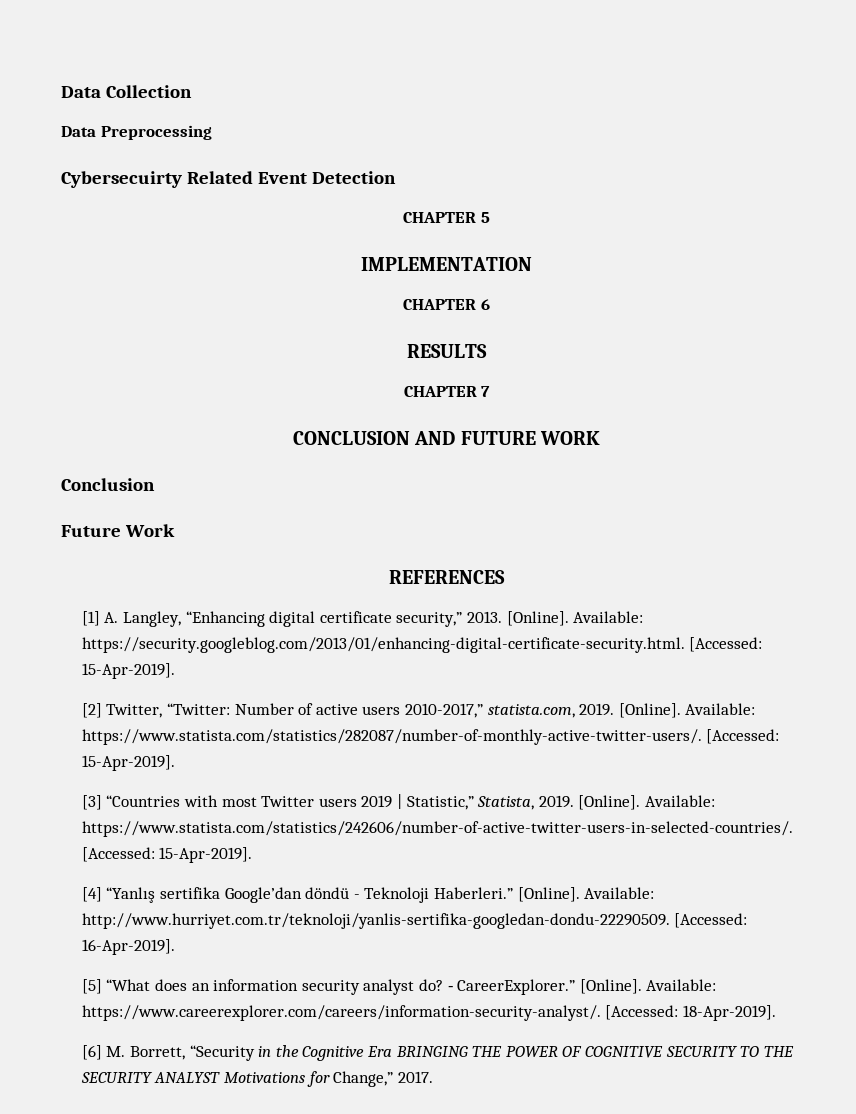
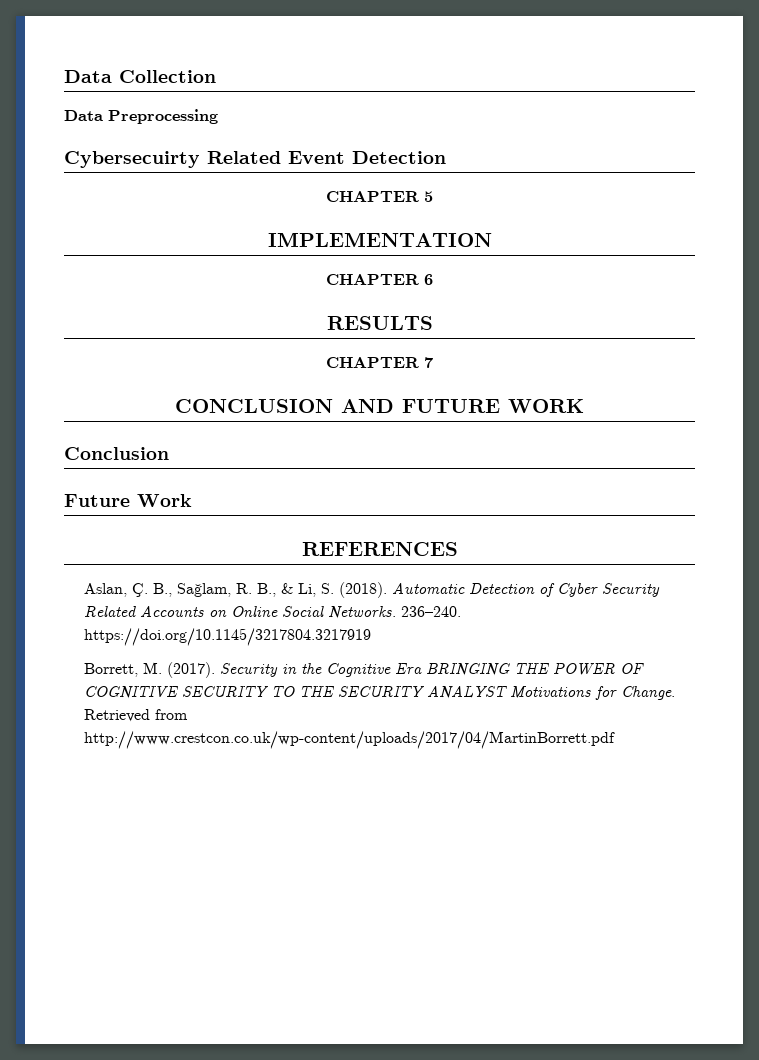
[81,611,644,627] [81,637,763,653] [81,663,175,679] [81,703,756,718] [81,729,780,745] [81,755,175,771] [81,794,715,810] [81,821,793,837] [81,847,253,863] [81,887,655,903] [81,913,748,929] [81,939,175,955] [81,979,717,995] [81,1005,777,1021] [81,1045,255,1061] [1] A. Langley, “Enhancing digital certificate security,” 2013. [Online]. Available: https://security.googleblog.com/2013/01/enhancing-digital-certificate-security.html. [Accessed: 15-Apr-2019]. // [2] Twitter, “Twitter: Number of active users 2010-2017,” statista.com, 2019. [Online]. Available: https://www.statista.com/statistics/282087/number-of-monthly-active-twitter-users/. [Accessed: 15-Apr-2019]. // [3] “Countries with most Twitter users 2019 | Statistic,” Statista, 2019. [Online]. Available: https://www.statista.com/statistics/242606/number-of-active-twitter-users-in-selected-countries/. [Accessed: 15-Apr-2019]. // [4] “Yanlış sertifika Google’dan döndü - Teknoloji Haberleri.” [Online]. Available: http://www.hurriyet.com.tr/teknoloji/yanlis-sertifika-googledan-dondu-22290509. [Accessed: 16-Apr-2019]. // [5] “What does an information security analyst do? ‐ CareerExplorer.” [Online]. Available: https://www.careerexplorer.com/careers/information-security-analyst/. [Accessed: 18-Apr-2019]. // [6] M. Borrett, “Security -> [84,582,661,598] [84,605,462,619] [84,628,372,646] [84,662,279,678] Aslan, Ç. B., Sağlam, R. B., & Li, S. (2018). Automatic Detection of Cyber Security Related Accounts on Online Social Networks. 236–240. https://doi.org/10.1145/3217804.3217919 // Borrett, M. (2017). Security
[333,1071,433,1087] Change,” 2017. -> [621,686,676,700] [84,709,189,722] [84,731,616,749] Change. Retrieved from http://www.crestcon.co.uk/wp-content/uploads/2017/04/MartinBorrett.pdf

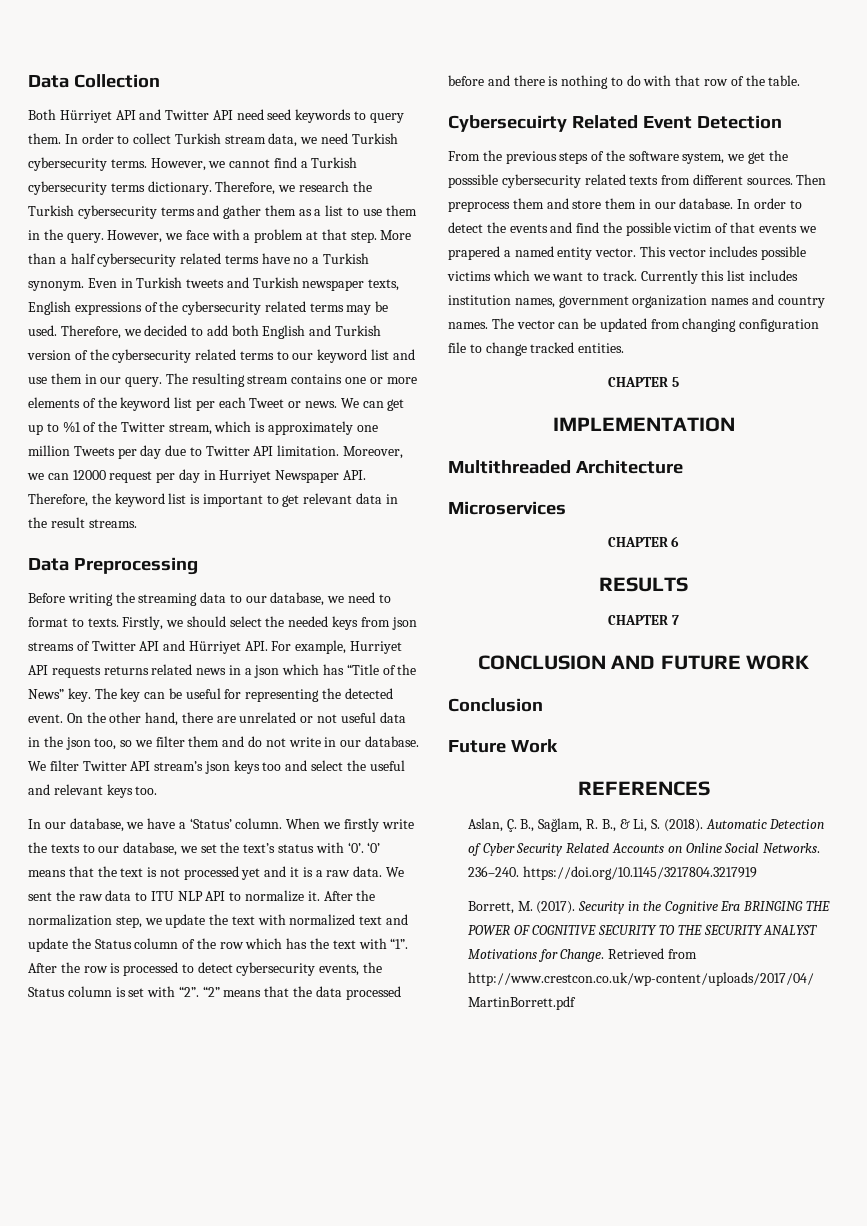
[64,109,218,124] [64,151,446,168] Data Preprocessing // Cybersecuirty Related Event Detection -> [28,109,404,123] [28,133,398,147] [28,157,358,171] [28,181,372,195] [28,205,417,219] [28,229,412,243] [28,253,370,267] [28,277,400,291] [28,301,389,315] [28,325,382,339] [27,349,415,363] [28,373,417,387] [28,397,405,411] [28,421,378,435] [28,445,404,459] [27,469,367,483] [28,493,398,507] [28,517,137,528] [28,557,198,575] [28,592,391,606] [28,616,417,630] [28,640,403,654] [28,664,417,678] [28,688,393,702] [28,712,406,726] [28,736,419,750] [28,760,405,774] [28,784,158,798] [28,818,414,832] [28,842,381,856] [28,866,404,880] [28,890,376,902] [28,914,409,928] [28,938,409,952] [28,962,383,976] [28,986,401,1000] [448,75,801,89] [448,115,782,132] [448,150,788,164] [448,174,827,188] [448,198,802,212] [448,222,816,236] [448,246,807,260] [447,270,799,284] [448,294,825,308] [448,318,820,332] [448,342,625,356] Both Hürriyet API and Twitter API need seed keywords to query them. In order to collect Turkish stream data, we need Turkish cybersecurity terms. However, we cannot find a Turkish cybersecurity terms dictionary. Therefore, we research the Turkish cybersecurity terms and gather them as a list to use them in the query. However, we face with a problem at that step. More than a half cybersecurity related terms have no a Turkish synonym. Even in Turkish tweets and Turkish newspaper texts, English expressions of the cybersecurity related terms may be used. Therefore, we decided to add both English and Turkish version of the cybersecurity related terms to our keyword list and use them in our query. The resulting stream contains one or more elements of the keyword list per each Tweet or news. We can get up to %1 of the Twitter stream, which is approximately one million Tweets per day due to Twitter API limitation. Moreover, we can 12000 request per day in Hurriyet Newspaper API. Therefore, the keyword list is important to get relevant data in the result streams. // Data Preprocessing // Before writing the streaming data to our database, we need to format to texts. Firstly, we should select the needed keys from json streams of Twitter API and Hürriyet API. For example, Hurriyet API requests returns related news in a json which has “Title of the News” key. The key can be useful for representing the detected event. On the other hand, there are unrelated or not useful data in the json too, so we filter them and do not write in our database. We filter Twitter API stream’s json keys too and select the useful and relevant keys too. // In our database, we have a ‘Status’ column. When we firstly write the texts to our database, we set the text’s status with ‘0’. ‘0’ means that the text is not processed yet and it is a raw data. We sent the raw data to ITU NLP API to normalize it. After the normalization step, we update the text with normalized text and update the Status column of the row which has the text with “1”. After the row is processed to detect cybersecurity events, the Status column is set with “2”. “2” means that the data processed before and there is nothing to do with that row of the table. // Cybersecuirty Related Event Detection // From the previous steps of the software system, we get the posssible cybersecurity related texts from different sources. Then preprocess them and store them in our database. In order to detect the events and find the possible victim of that events we prapered a named entity vector. This vector includes possible victims which we want to track. Currently this list includes institution names, government organization names and country names. The vector can be updated from changing configuration file to change tracked entities.
(492, 239) none -> [448,460,683,474] [448,501,566,515] // Multithreaded Architecture // Microservices

